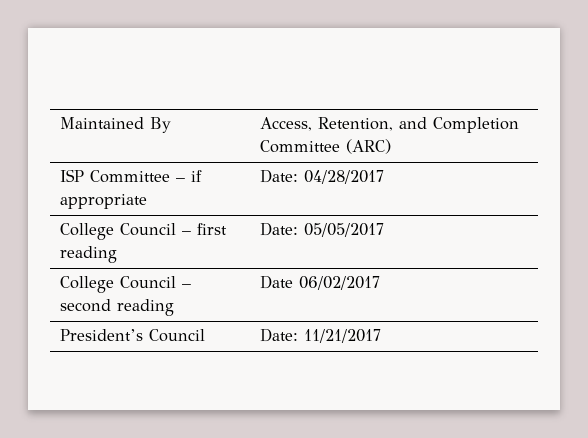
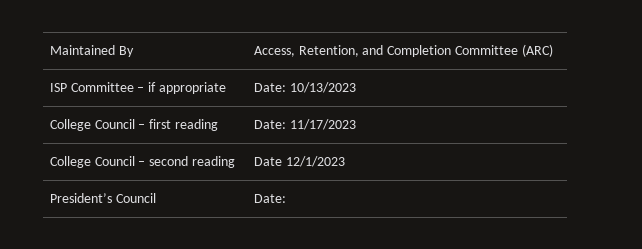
[304,170,385,184] 04/28/2017 -> [289,82,356,93] 10/13/2023
[304,223,385,237] 05/05/2017 -> [289,119,356,130] 11/17/2023
[299,276,381,290] 06/02/2017 -> [285,156,345,167] 12/1/2023
[304,329,382,343] 11/21/2017 -> (286, 198) none

